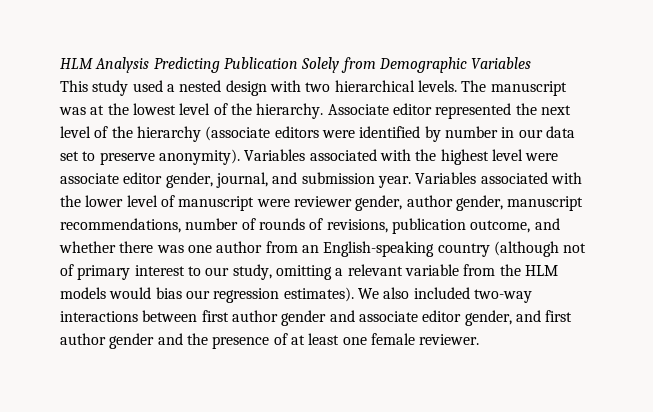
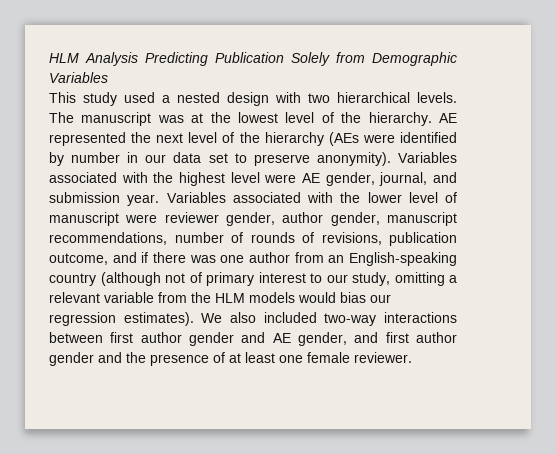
[327,103,432,115] Associate editor -> [438,113,457,123] AE
[205,126,319,141] (associate editors -> [328,132,359,146] (AEs
[60,172,163,184] associate editor -> [302,173,320,183] AE
[59,241,116,253] whether -> [141,252,149,263] if
[358,310,462,322] associate editor -> [272,333,291,343] AE

